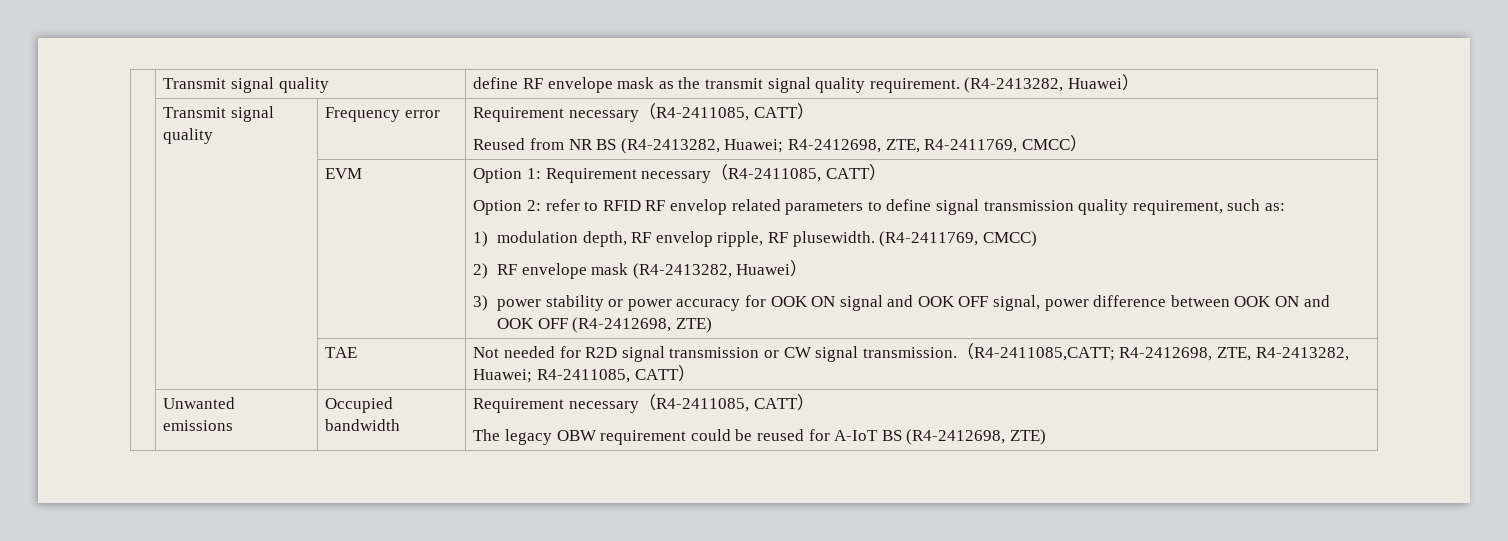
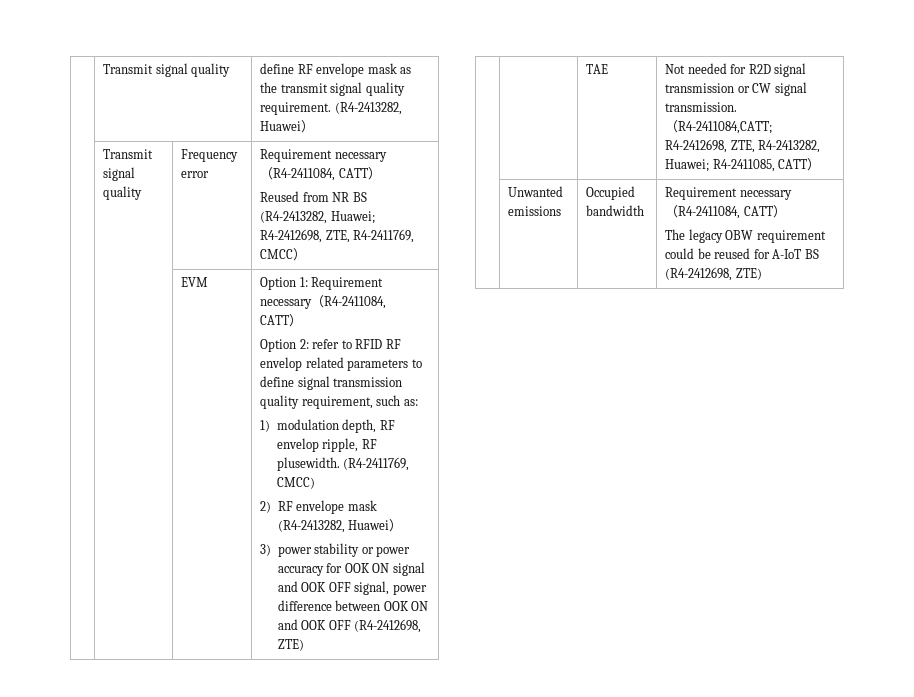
[656,107,750,121] R4-2411085, -> [273,168,336,181] R4-2411084,
[728,168,822,182] R4-2411085, -> [324,296,387,309] R4-2411084,
[973,347,1115,361] R4-2411085,CATT; -> [678,121,773,134] R4-2411084,CATT;
[656,398,750,412] R4-2411085, -> [678,206,741,219] R4-2411084,

